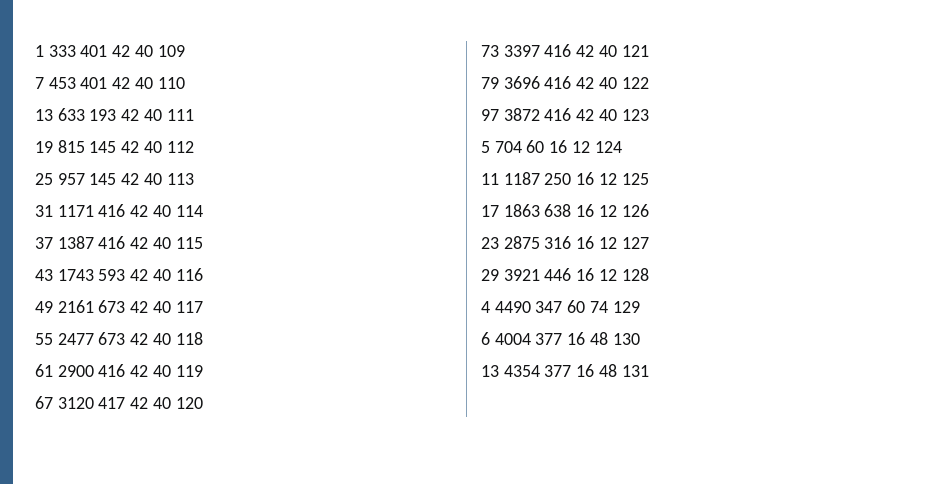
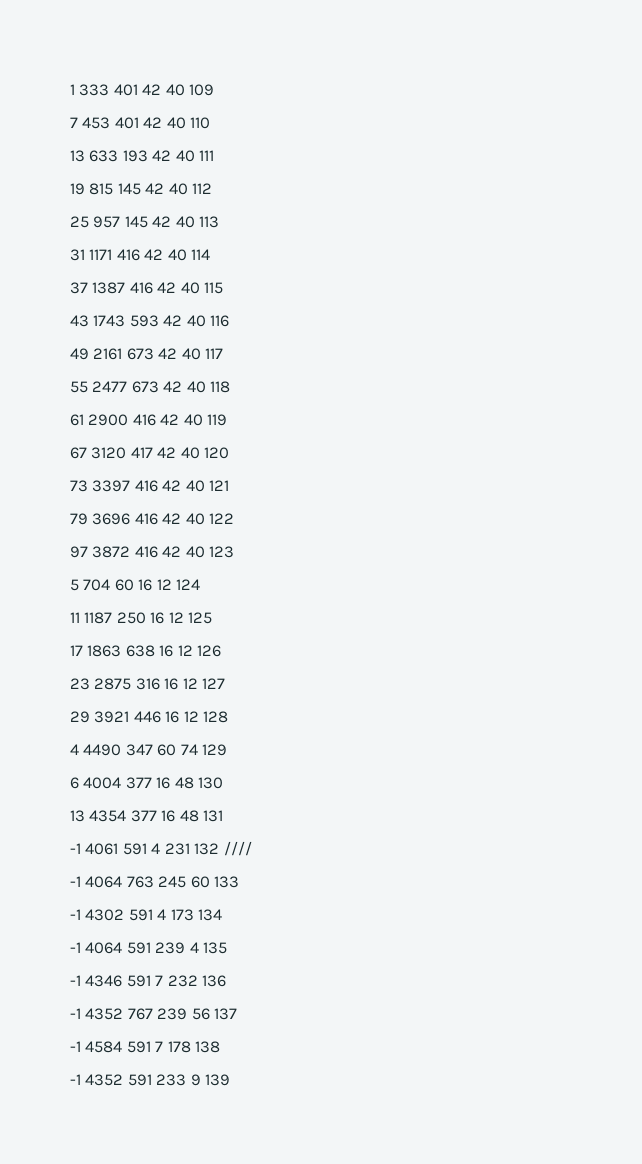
(649, 371) none -> [70,841,252,856] [70,876,240,888] [70,909,223,921] [70,942,228,954] [70,975,227,987] [70,1008,238,1020] [70,1041,221,1053] [70,1074,231,1086] // -1 4061 591 4 231 132 //// // -1 4064 763 245 60 133 // -1 4302 591 4 173 134 // -1 4064 591 239 4 135 // -1 4346 591 7 232 136 // -1 4352 767 239 56 137 // -1 4584 591 7 178 138 // -1 4352 591 233 9 139

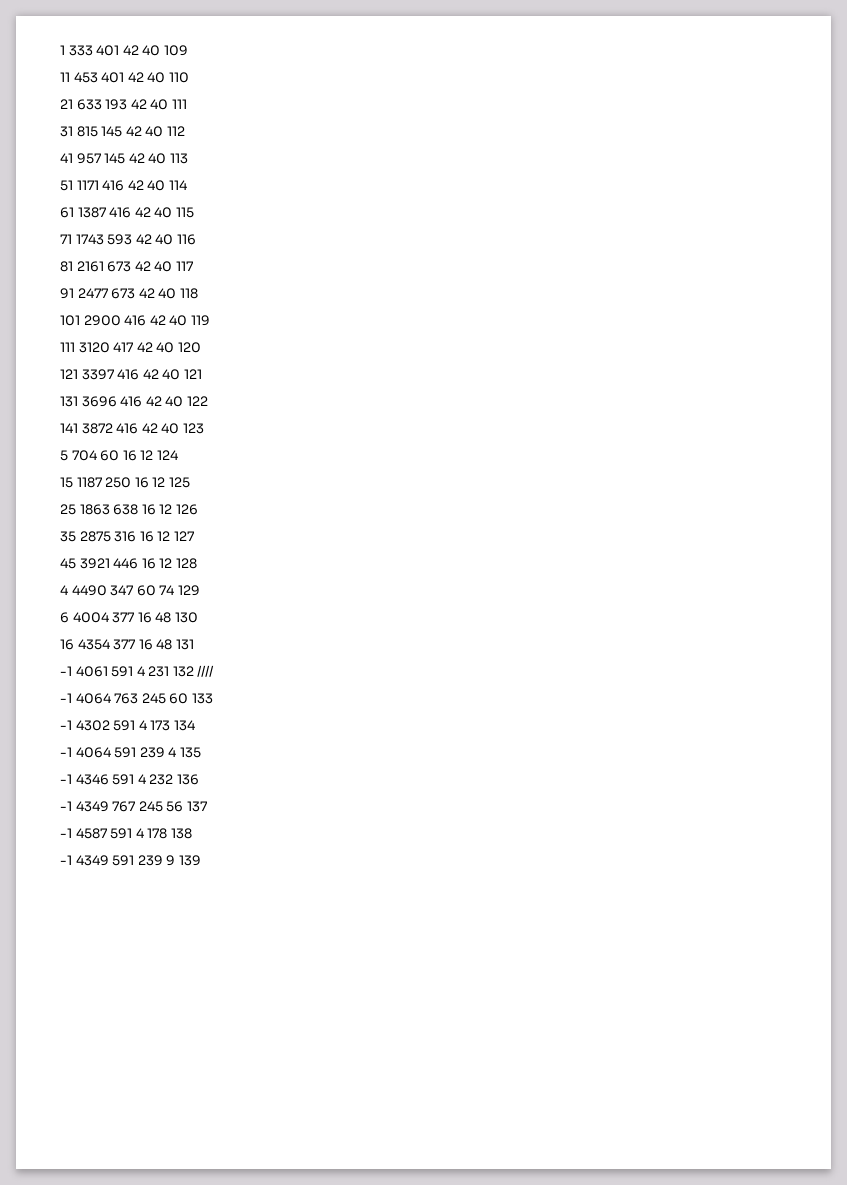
[70,117,78,128] 7 -> [60,72,70,82] 11
[70,150,85,162] 13 -> [60,99,73,109] 21
[70,183,85,195] 19 -> [60,126,73,137] 31
[70,216,89,228] 25 -> [60,153,73,163] 41
[70,249,85,261] 31 -> [60,180,73,191] 51
[70,282,88,294] 37 -> [60,207,74,218] 61
[70,315,89,327] 43 -> [60,234,72,244] 71
[70,348,89,360] 49 -> [60,261,73,272] 81
[70,381,88,393] 55 -> [60,288,74,299] 91
[70,414,84,426] 61 -> [60,315,80,326] 101
[70,447,87,459] 67 -> [60,342,75,352] 111
[70,480,88,492] 73 -> [60,369,78,379] 121
[70,513,88,525] 79 -> [60,396,78,407] 131
[70,546,88,558] 97 -> [60,423,78,433] 141
[70,612,80,623] 11 -> [60,477,73,488] 15
[70,645,83,656] 17 -> [60,504,76,515] 25
[70,678,90,690] 23 -> [60,531,76,542] 35
[70,711,90,723] 29 -> [60,558,76,569] 45
[70,810,85,822] 13 -> [60,639,74,650] 16
[155,975,164,986] 7 -> [137,774,146,784] 4
[85,1008,188,1020] 4352 767 239 -> [75,801,163,812] 4349 767 245
[85,1041,164,1053] 4584 591 7 -> [75,828,144,839] 4587 591 4
[85,1074,187,1086] 4352 591 233 -> [75,855,163,866] 4349 591 239

